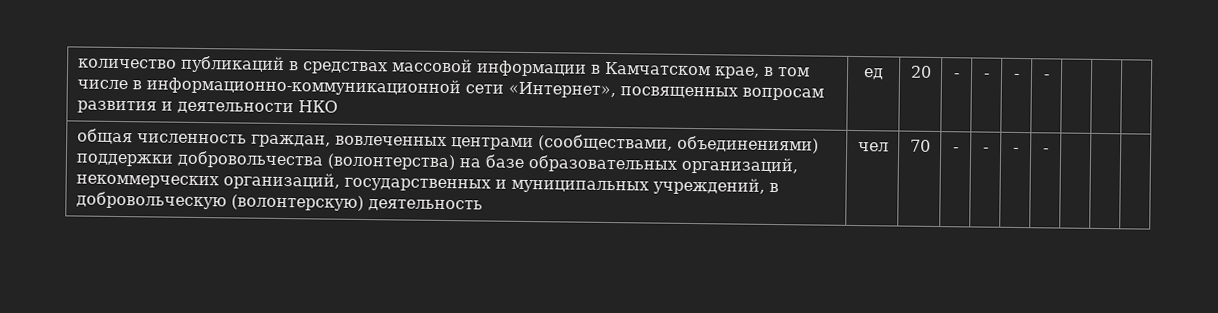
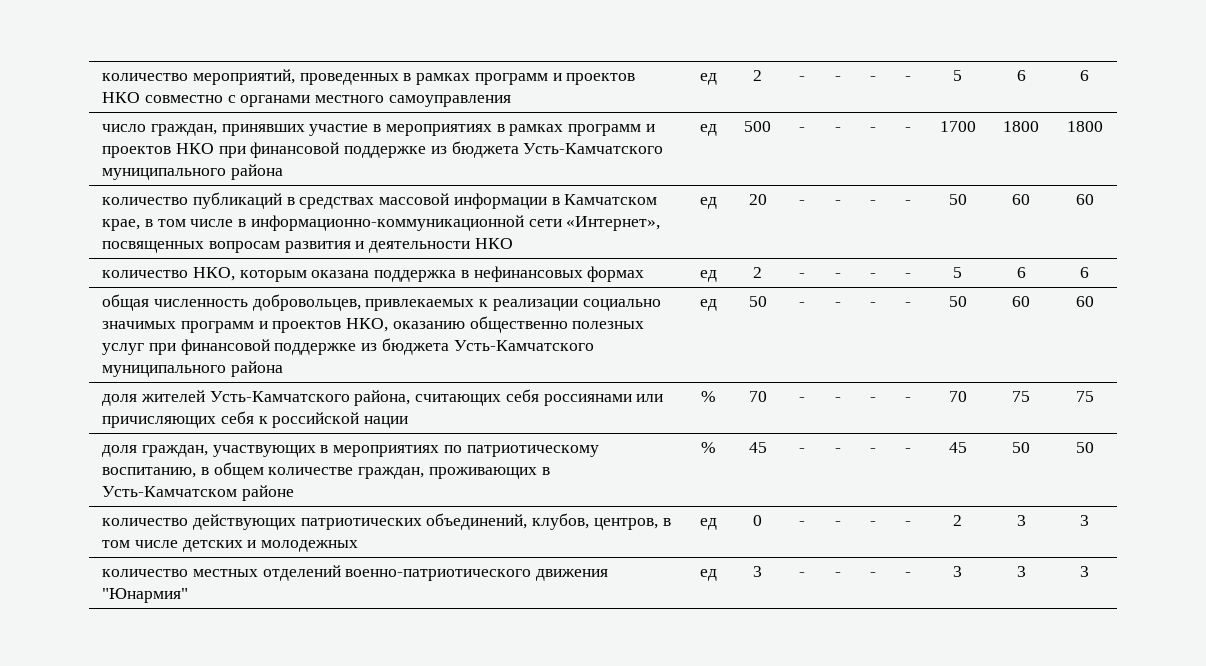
[77,58,177,69] количество -> [102,69,636,85] [102,92,511,107] [699,73,717,85] [753,70,762,81] [799,76,805,81] [834,76,841,81] [870,76,876,81] [905,76,911,81] [953,70,962,81] [1016,70,1026,81] [1080,70,1089,81] [102,124,655,136] [102,141,664,158] [102,164,283,180] [699,124,717,136] [744,121,771,132] [799,127,805,132] [834,127,841,132] [870,127,876,132] [905,127,911,132] [939,121,976,132] [1003,121,1039,132] [1066,121,1103,132] [102,197,189,205] количество мероприятий, проведенных в рамках программ и проектов НКО совместно с органами местного самоуправления | ед | 2 | - | - | - | - | 5 | 6 | 6 // число граждан, принявших участие в мероприятиях в рамках программ и проектов НКО при финансовой поддержке из бюджета Усть-Камчатского муниципального района | ед | 500 | - | - | - | - | 1700 | 1800 | 1800 // количество
[76,128,819,154] [75,150,798,175] [75,172,779,195] [75,191,483,212] [857,142,889,152] | | // общая численность граждан, вовлеченных центрами (сообществами, объединениями) поддержки добровольчества (волонтерства) на базе образовательных организаций, некоммерческих организаций, государственных и муниципальных учреждений, в добровольческую (волонтерскую) деятельность | чел -> [948,194,967,205] [1012,194,1030,205] [1075,194,1094,205] [102,266,645,282] [699,270,717,282] [753,267,762,278] [799,273,805,278] [834,273,841,278] [870,273,876,278] [905,273,911,278] [953,267,962,278] [1016,267,1026,278] [1080,267,1089,278] [102,294,661,311] [102,316,645,333] [102,338,594,355] [102,361,283,377] [699,299,717,311] [748,296,767,307] [799,302,805,307] [834,302,841,307] [870,302,876,307] [905,302,911,307] [948,296,967,307] [1012,296,1030,307] [1075,296,1094,307] [102,389,664,406] [102,411,409,428] [700,391,716,402] 50 | 60 | 60 // количество НКО, которым оказана поддержка в нефинансовых формах | ед | 2 | - | - | - | - | 5 | 6 | 6 // общая численность добровольцев, привлекаемых к реализации социально значимых программ и проектов НКО, оказанию общественно полезных услуг при финансовой поддержке из бюджета Усть-Камчатского муниципального района | ед | 50 | - | - | - | - | 50 | 60 | 60 // доля жителей Усть-Камчатского района, считающих себя россиянами или причисляющих себя к российской нации | %
(1049, 151) | | -> [948,391,967,402] [1012,391,1030,402] [1075,391,1094,402] [102,445,599,457] [102,462,550,479] [102,485,294,501] [700,442,716,453] [748,442,767,453] [799,448,805,453] [834,448,841,453] [870,448,876,453] [905,448,911,453] [948,442,967,453] [1012,442,1030,453] [1075,442,1094,453] [102,513,671,530] [102,540,359,552] [699,518,717,530] [753,515,762,526] [799,521,805,526] [834,521,841,526] [870,521,876,526] [905,521,911,526] [953,515,962,526] [1016,515,1026,526] [1080,515,1089,526] [102,565,609,581] [102,588,189,603] [699,569,717,581] [753,566,762,577] [799,572,805,577] [834,572,841,577] [870,572,876,577] [905,572,911,577] [953,566,962,577] [1016,566,1026,577] [1080,566,1089,577] 70 | 75 | 75 // доля граждан, участвующих в мероприятиях по патриотическому воспитанию, в общем количестве граждан, проживающих в Усть-Камчатском районе | % | 45 | - | - | - | - | 45 | 50 | 50 // количество действующих патриотических объединений, клубов, центров, в том числе детских и молодежных | ед | 0 | - | - | - | - | 2 | 3 | 3 // количество местных отделений военно-патриотического движения "Юнармия" | ед | 3 | - | - | - | - | 3 | 3 | 3

